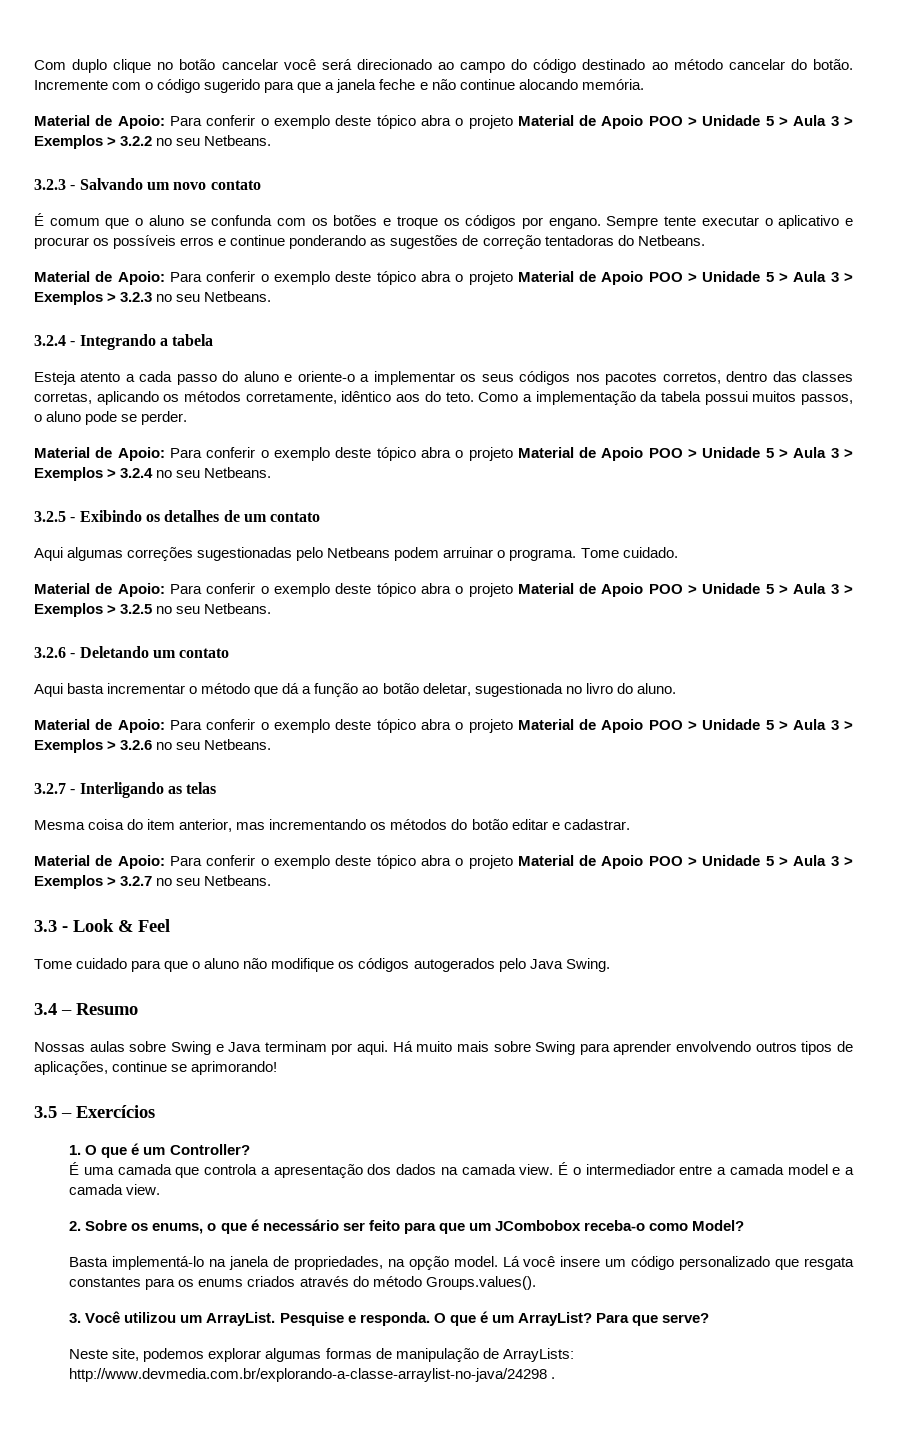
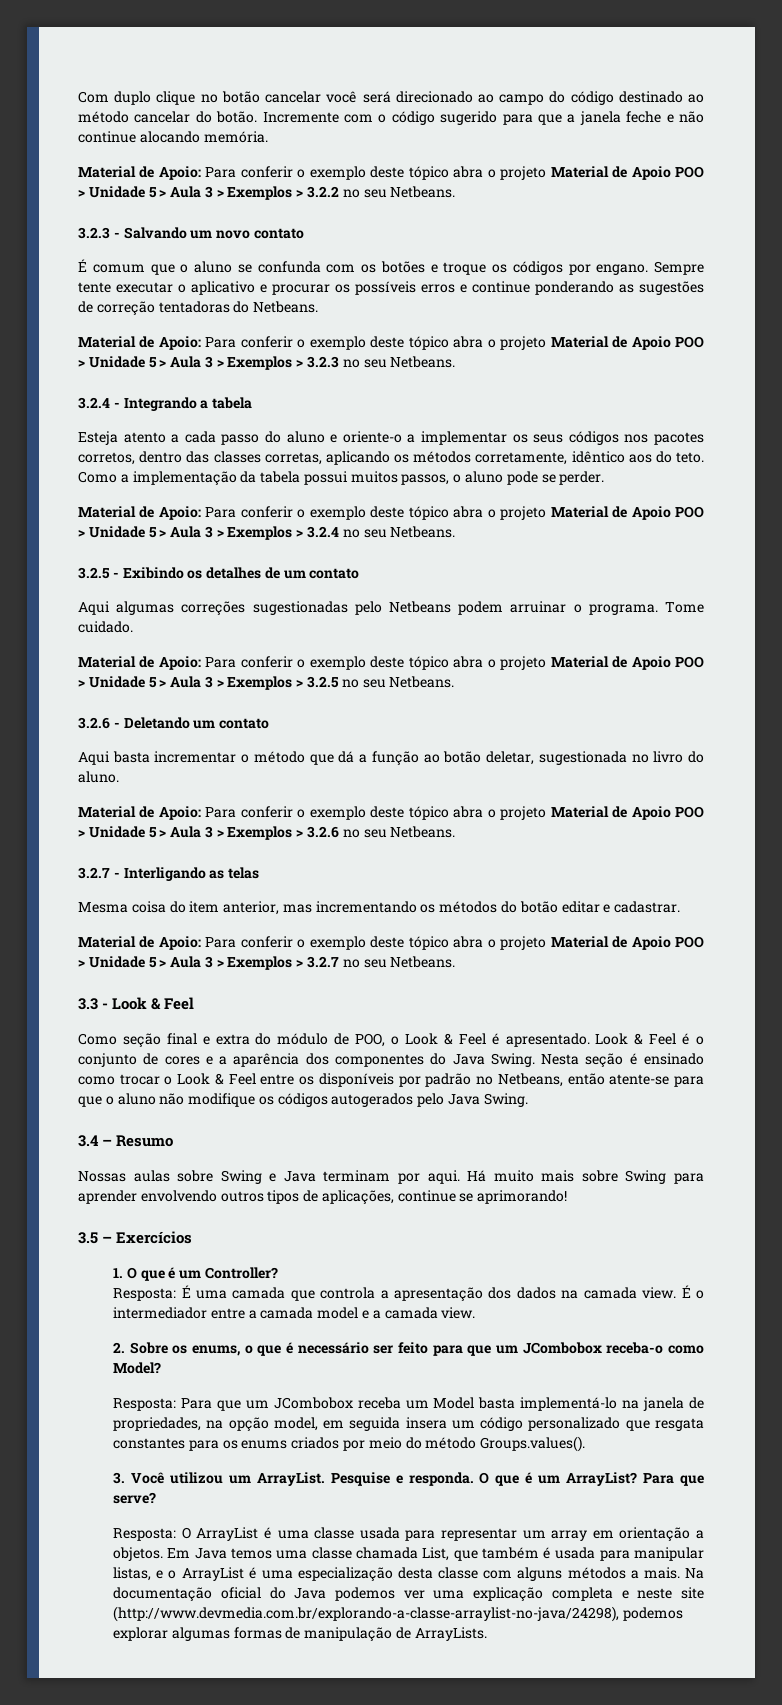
[34,958,128,969] Tome cuidado -> [78,1033,704,1048] [78,1053,704,1068] [78,1073,670,1087] Como seção final e extra do módulo de POO, o Look & Feel é apresentado. Look & Feel é o conjunto de cores e a aparência dos componentes do Java Swing. Nesta seção é ensinado como trocar o Look & Feel entre os disponíveis por padrão no Netbeans, então atente-se
(250, 1149) none -> [113,1288,177,1301] Resposta:
[69,1257,109,1267] Basta -> [113,1397,516,1411] Resposta: Para que um JCombobox receba um Model basta
[453,1256,601,1267] model. Lá você insere -> [273,1417,447,1431] model, em seguida insera
[299,1276,349,1287] através -> [343,1437,402,1451] por meio
[69,1348,140,1361] Neste site, -> [113,1527,705,1542] [113,1547,704,1561] [113,1567,704,1582] [113,1587,704,1602] [113,1606,620,1622] Resposta: O ArrayList é uma classe usada para representar um array em orientação a objetos. Em Java temos uma classe chamada List, que também é usada para manipular listas, e o ArrayList é uma especialização desta classe com alguns métodos a mais. Na documentação oficial do Java podemos ver uma explicação completa e neste site (http://www.devmedia.com.br/explorando-a-classe-arraylist-no-java/24298),
[502,1348,574,1362] [69,1368,556,1382] ArrayLists: http://www.devmedia.com.br/explorando-a-classe-arraylist-no-java/24298 . -> [414,1627,487,1641] ArrayLists.

